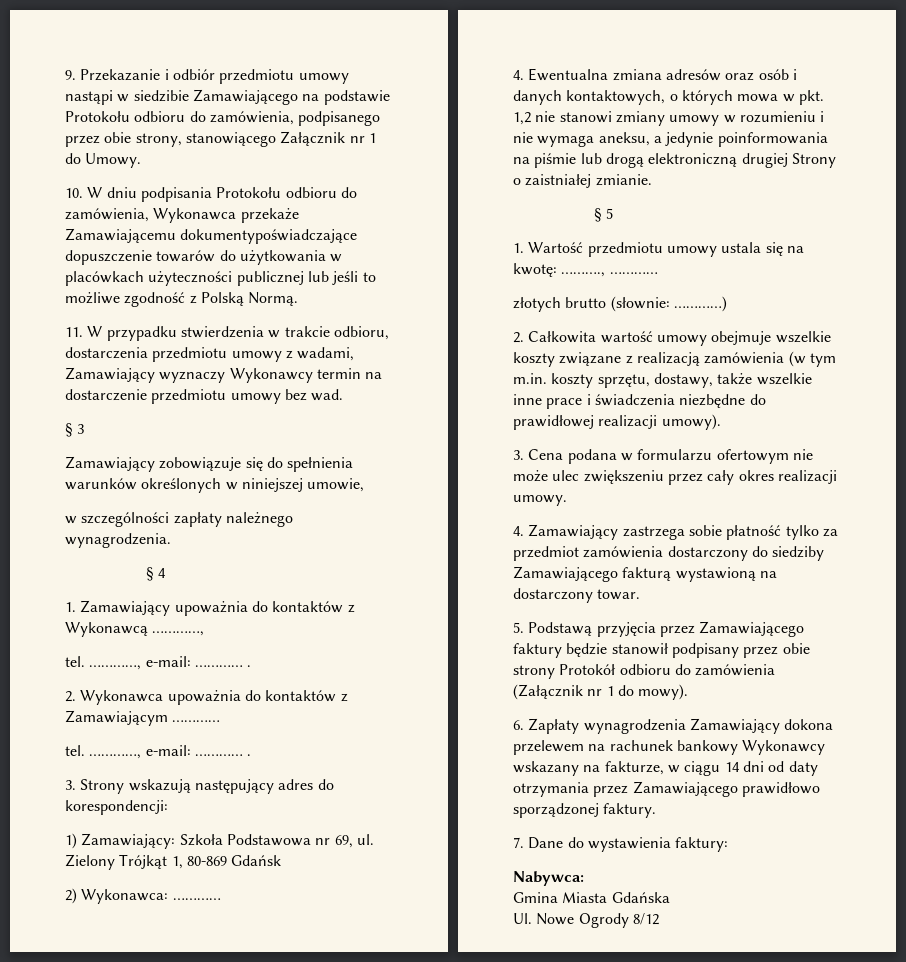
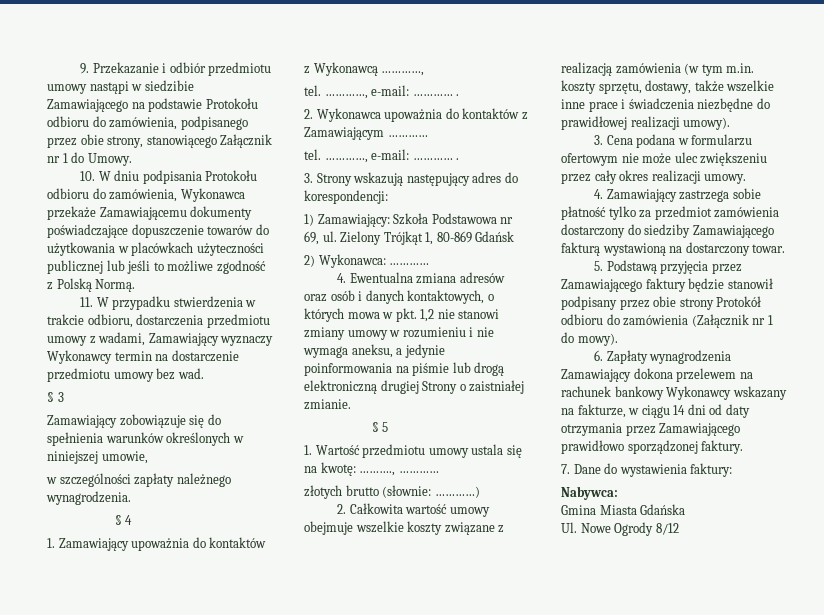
[180,229,358,244] dokumentypoświadczające -> [190,206,253,220] [47,224,128,238] dokumenty poświadczające

